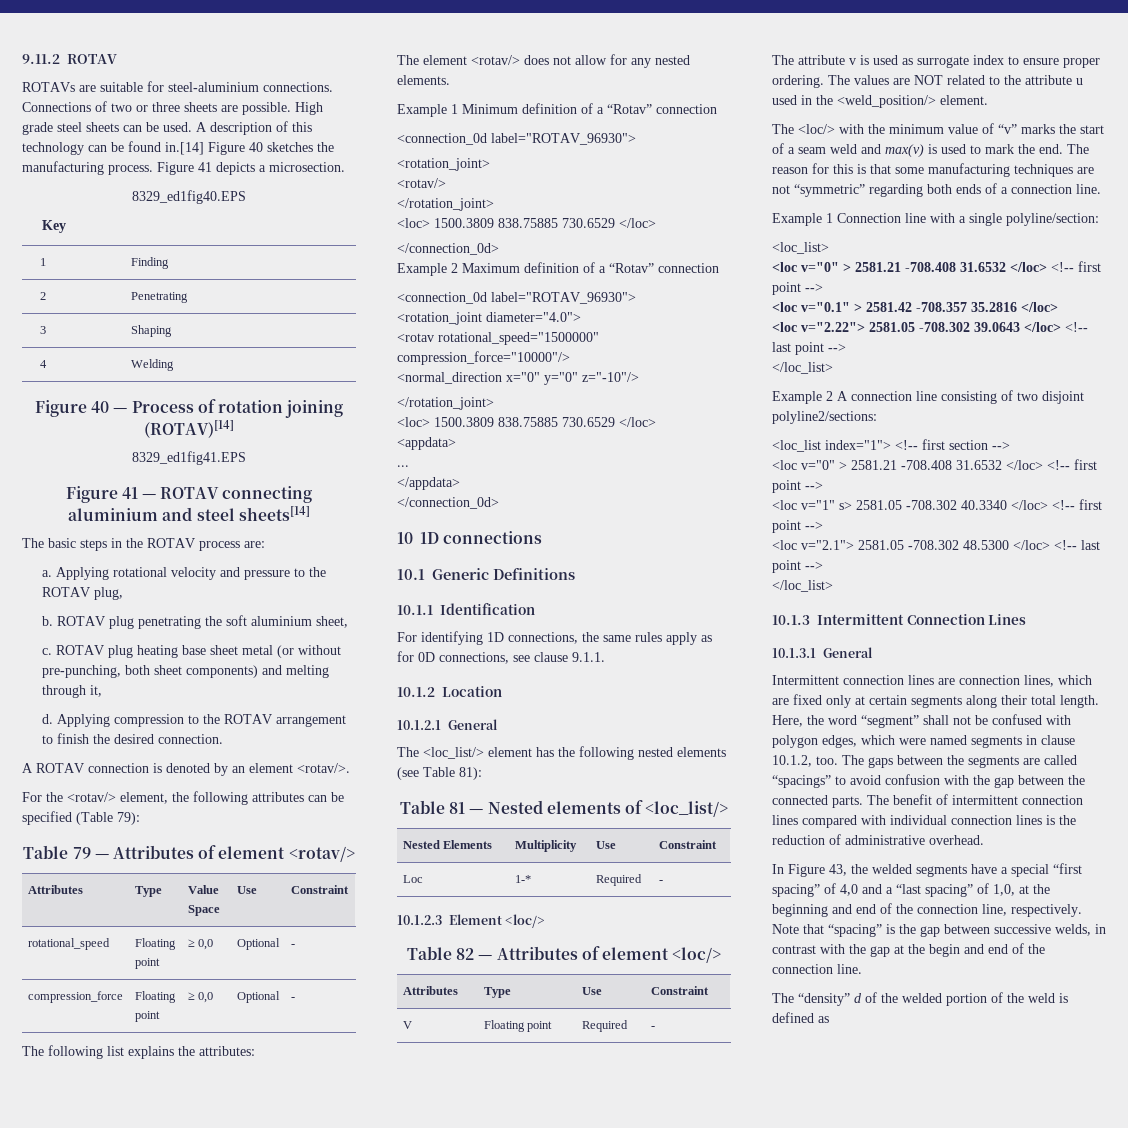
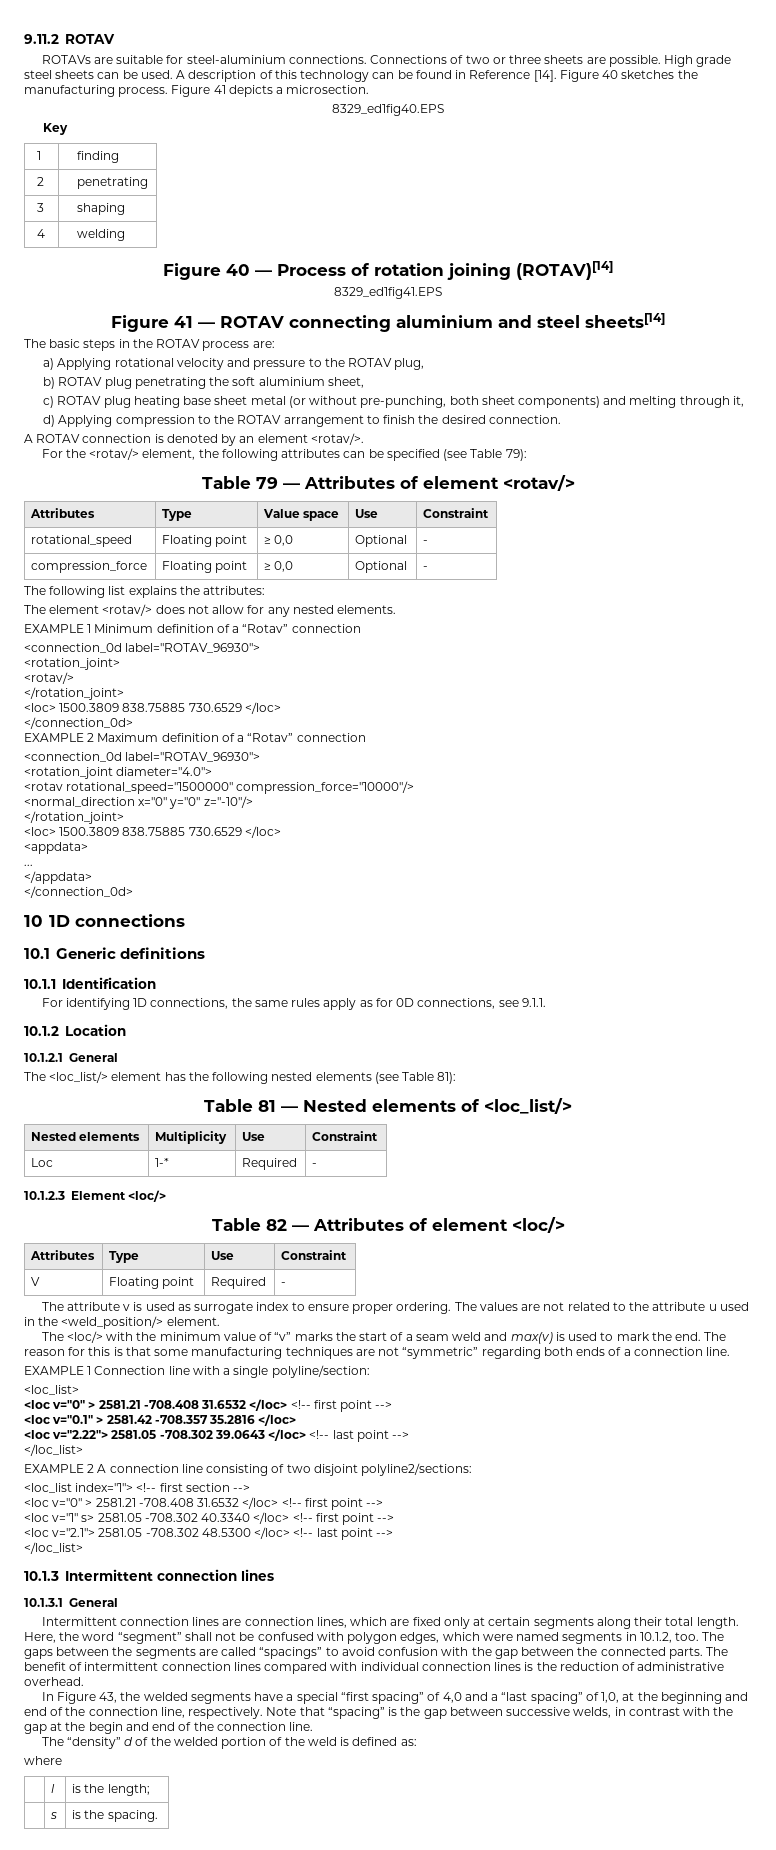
[165,142,204,155] in.[14] -> [455,70,557,82] in Reference [14].
[130,257,169,269] Finding -> [76,151,119,163] finding
[130,292,188,303] Penetrating -> [76,177,148,189] penetrating
[130,325,172,337] Shaping -> [76,203,125,215] shaping
[130,359,174,371] Welding -> [76,229,125,241] welding
[42,570,53,577] a. -> [43,358,55,370] a)
[42,616,54,626] b. -> [43,377,56,389] b)
[42,648,53,655] c. -> [43,396,55,408] c)
[42,714,54,724] d. -> [43,415,56,427] d)
[76,812,113,825] (Table -> [443,449,503,461] (see Table
[187,905,220,916] Space -> [303,511,340,521] space
[397,104,447,117] Example -> [24,624,84,633] EXAMPLE
[397,263,447,276] Example -> [24,733,84,742] EXAMPLE
[493,568,575,580] Definitions -> [120,947,206,959] definitions
[534,652,568,662] clause -> (519, 1003) none
[443,840,493,849] Elements -> [79,1132,141,1141] elements
[914,75,943,85] NOT -> [543,1302,565,1311] not
[772,213,822,226] Example -> [24,1366,84,1375] EXAMPLE
[772,391,822,404] Example -> [24,1464,84,1473] EXAMPLE
[906,614,1027,625] Connection Lines -> [157,1569,274,1581] connection lines
[1041,735,1075,745] clause -> (637, 1636) none
[818,1016,829,1023] as -> [400,1739,417,1746] [24,1756,62,1765] [51,1784,56,1793] [72,1784,150,1796] [50,1812,58,1819] [72,1810,158,1822] as: // where // | l | is the length; // | s | is the spacing.

